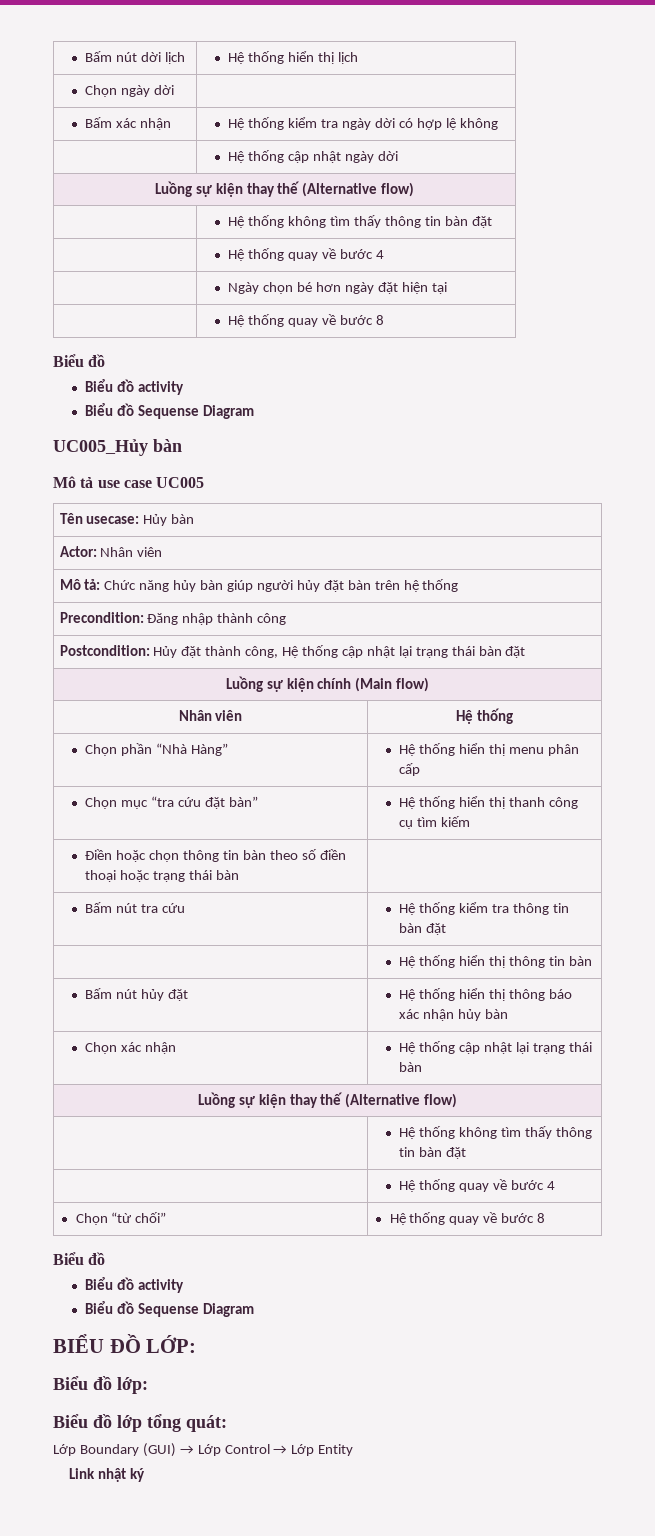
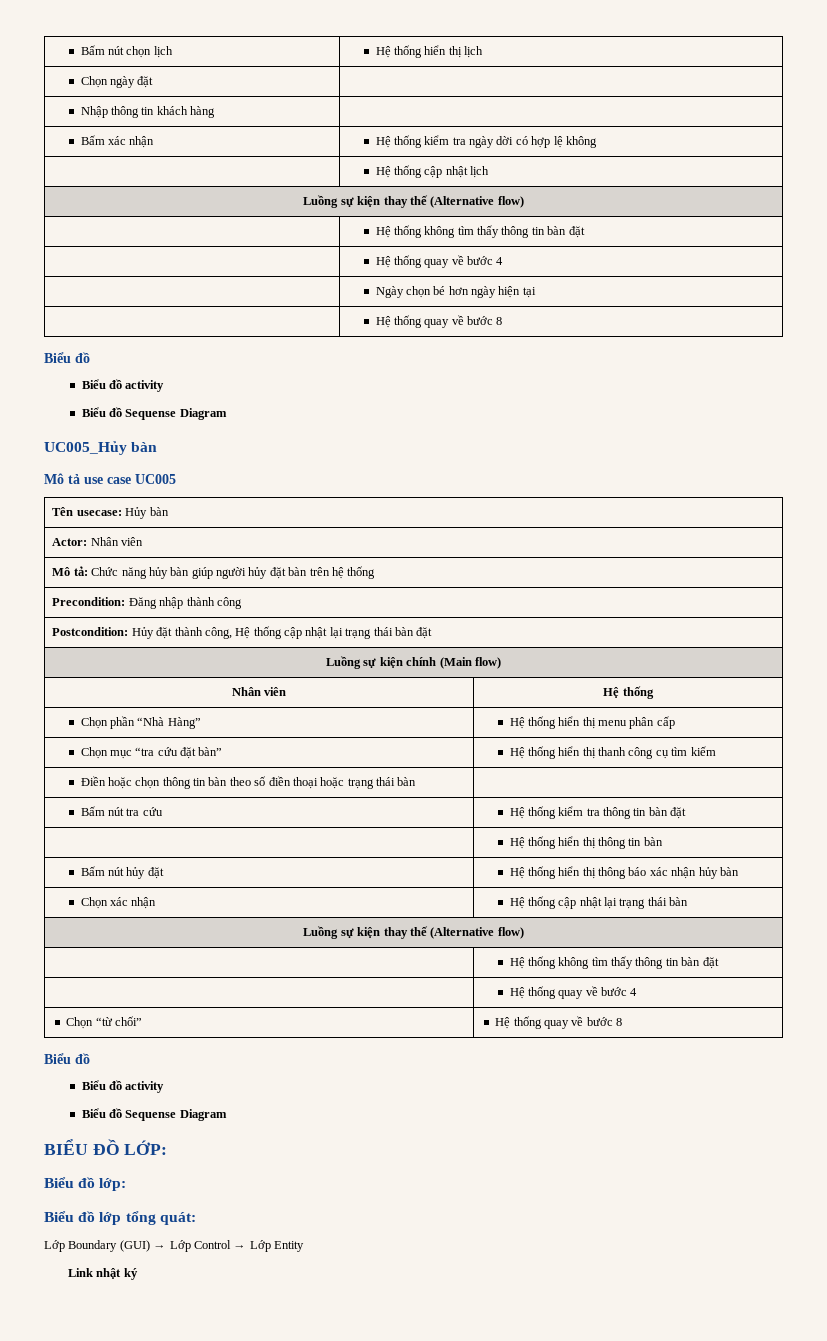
[85,51,162,62] Bấm nút dời -> [80,45,152,58] Bấm nút chọn
[154,85,175,95] dời -> [137,76,154,88] [80,106,216,118] đặt | // Nhập thông tin khách hàng
[344,151,398,163] ngày dời -> [470,166,490,178] lịch
[377,282,398,294] đặt -> (497, 292) none

